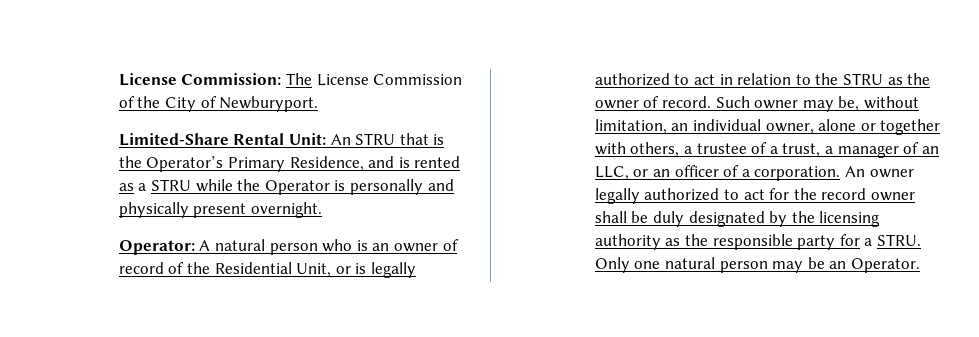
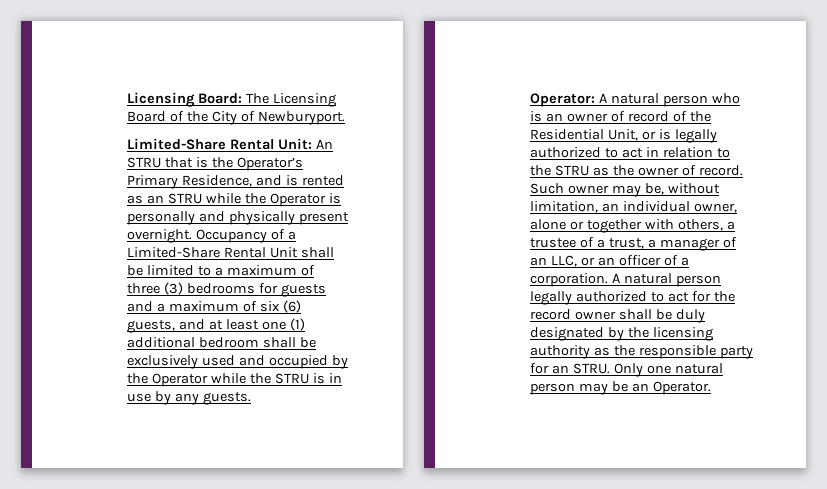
[118,73,463,86] License Commission: The License Commission -> [127,92,336,107] [127,111,167,122] Licensing Board: The Licensing Board
[138,183,147,191] a -> [147,195,165,204] an
(323, 210) none -> [196,229,296,243] [127,247,334,258] [127,265,315,276] [127,282,326,297] [127,300,301,313] [127,318,305,333] [127,337,316,348] [127,355,348,369] [127,373,342,387] [127,391,251,405] Occupancy of a Limited-Share Rental Unit shall be limited to a maximum of three (3) bedrooms for guests and a maximum of six (6) guests, and at least one (1) additional bedroom shall be exclusively used and occupied by the Operator while the STRU is in use by any guests.
[844,166,914,178] An owner -> [612,273,721,287] A natural person
[864,238,873,246] a -> [552,365,570,374] an

